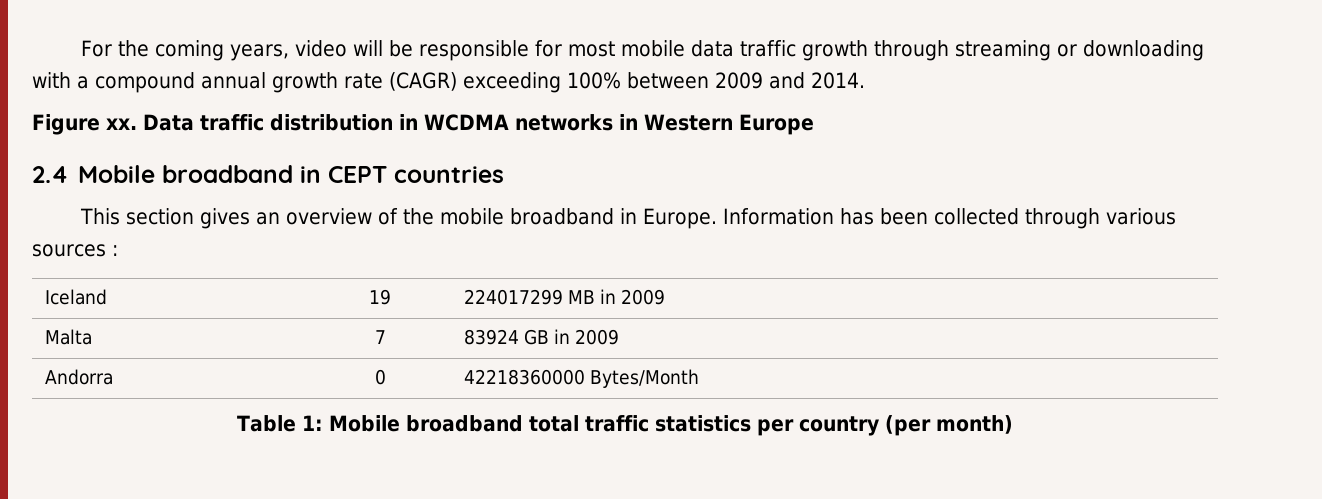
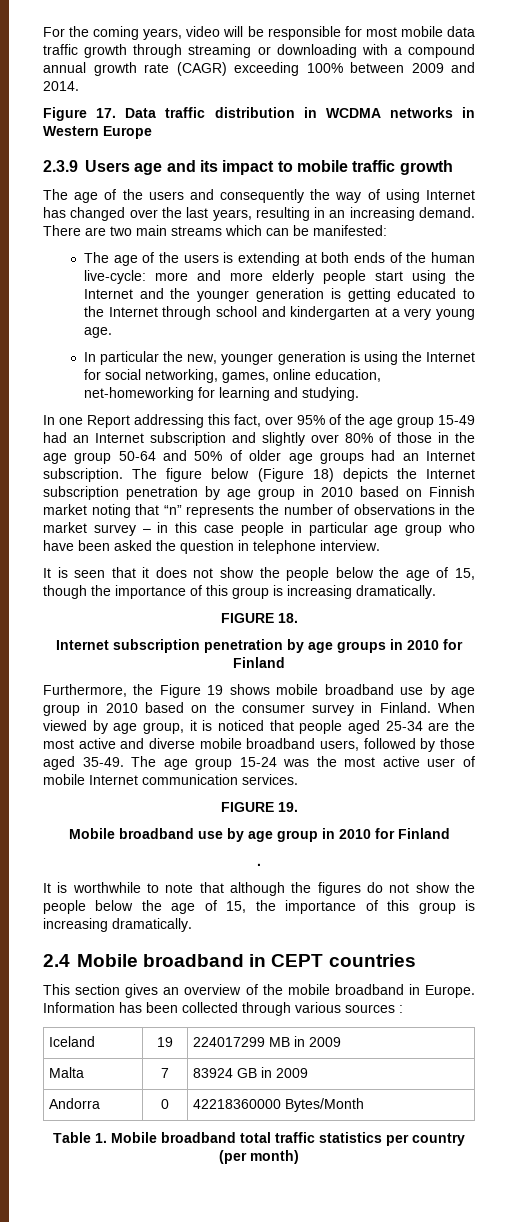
[106,118,137,130] xx. -> [96,108,117,118] 17.
(814, 124) none -> [43,160,453,175] [43,189,476,203] [43,207,476,221] [43,225,387,236] [83,252,475,266] [83,270,475,284] [83,288,475,302] [83,306,476,320] [83,327,112,338] [83,351,476,365] [83,369,381,383] [83,387,359,401] [43,414,475,428] [43,432,475,446] [43,450,476,464] [43,468,475,482] [43,486,475,500] [43,504,476,518] [43,522,475,536] [43,540,380,554] [43,567,475,581] [43,585,436,599] [220,613,298,623] [56,639,463,653] [233,657,285,668] [43,684,476,698] [43,702,476,716] [43,720,476,734] [43,738,476,752] [43,756,476,770] [43,774,298,785] [220,802,298,812] [68,828,450,842] [257,863,261,866] [43,882,475,896] [43,900,475,914] [43,918,192,932] // 2.3.9 Users age and its impact to mobile traffic growth // The age of the users and consequently the way of using Internet has changed over the last years, resulting in an increasing demand. There are two main streams which can be manifested: // The age of the users is extending at both ends of the human live-cycle: more and more elderly people start using the Internet and the younger generation is getting educated to the Internet through school and kindergarten at a very young age. // In particular the new, younger generation is using the Internet for social networking, games, online education, net-homeworking for learning and studying. // In one Report addressing this fact, over 95% of the age group 15-49 had an Internet subscription and slightly over 80% of those in the age group 50-64 and 50% of older age groups had an Internet subscription. The figure below (Figure 18) depicts the Internet subscription penetration by age group in 2010 based on Finnish market noting that “n” represents the number of observations in the market survey – in this case people in particular age group who have been asked the question in telephone interview. // It is seen that it does not show the people below the age of 15, though the importance of this group is increasing dramatically. // FIGURE 18. // Internet subscription penetration by age groups in 2010 for Finland // Furthermore, the Figure 19 shows mobile broadband use by age group in 2010 based on the consumer survey in Finland. When viewed by age group, it is noticed that people aged 25-34 are the most active and diverse mobile broadband users, followed by those aged 35-49. The age group 15-24 was the most active user of mobile Internet communication services. // FIGURE 19. // Mobile broadband use by age group in 2010 for Finland // . // It is worthwhile to note that although the figures do not show the people below the age of 15, the importance of this group is increasing dramatically.
[301,415,323,431] 1: -> [95,1133,107,1143] 1.

